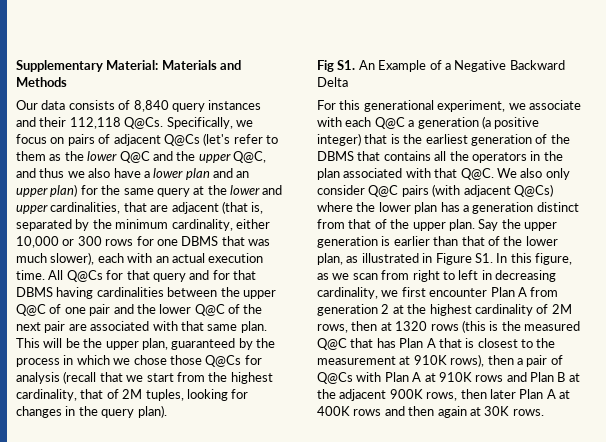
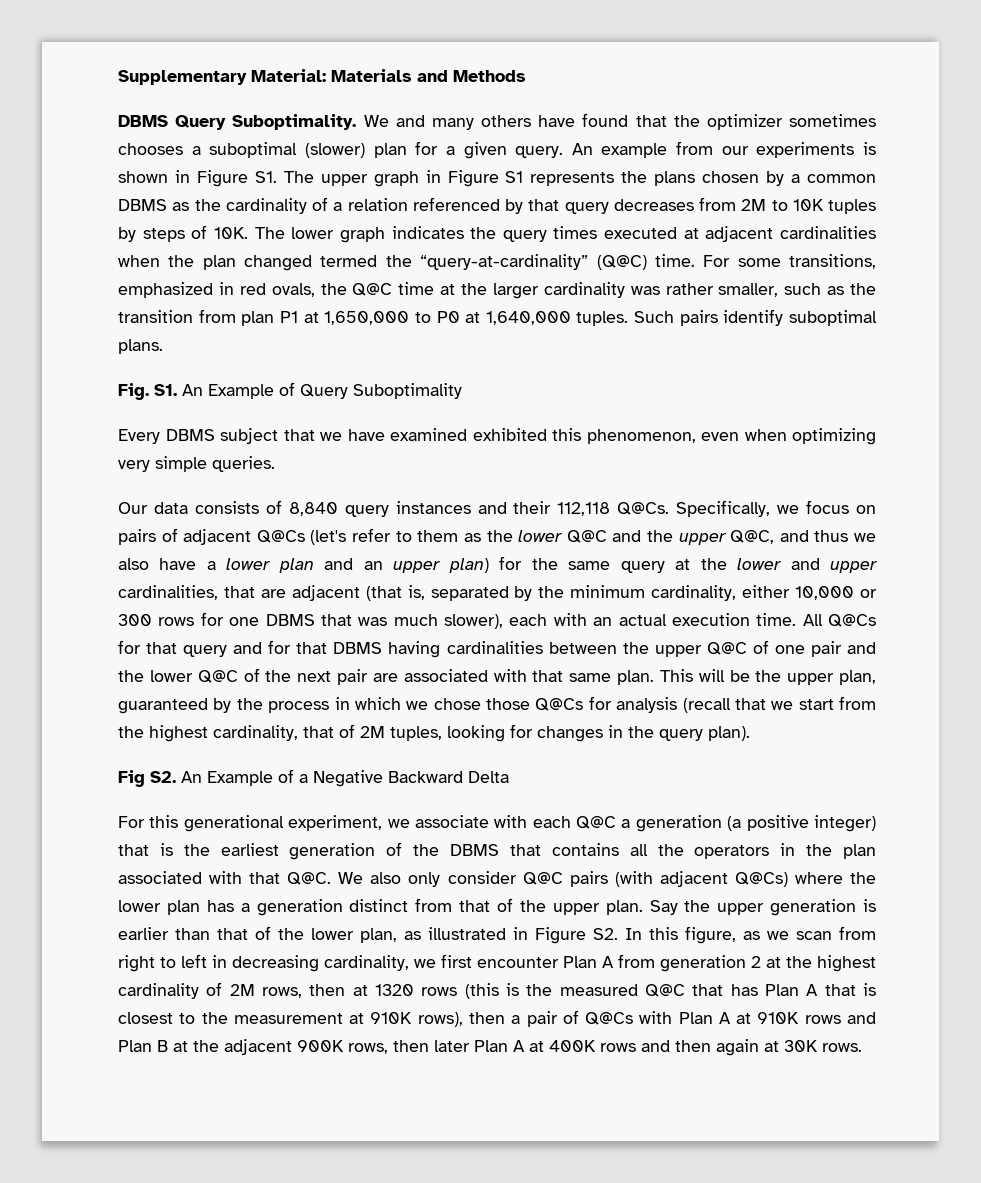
(67, 82) none -> [118,113,876,130] [118,141,876,159] [118,170,876,187] [118,197,876,214] [118,225,876,243] [118,254,876,271] [118,282,876,299] [118,309,877,326] [118,339,163,354] [118,382,462,400] [118,428,876,445] [118,456,275,472] // DBMS Query Suboptimality. We and many others have found that the optimizer sometimes chooses a suboptimal (slower) plan for a given query. An example from our experiments is shown in Figure S1. The upper graph in Figure S1 represents the plans chosen by a common DBMS as the cardinality of a relation referenced by that query decreases from 2M to 10K tuples by steps of 10K. The lower graph indicates the query times executed at adjacent cardinalities when the plan changed termed the “query-at-cardinality” (Q@C) time. For some transitions, emphasized in red ovals, the Q@C time at the larger cardinality was rather smaller, such as the transition from plan P1 at 1,650,000 to P0 at 1,640,000 tuples. Such pairs identify suboptimal plans. // Fig. S1. An Example of Query Suboptimality // Every DBMS subject that we have examined exhibited this phenomenon, even when optimizing very simple queries.
[337,60,356,70] S1. -> [150,771,176,783] S2.
[474,253,493,263] S1. -> [593,928,618,940] S2.

